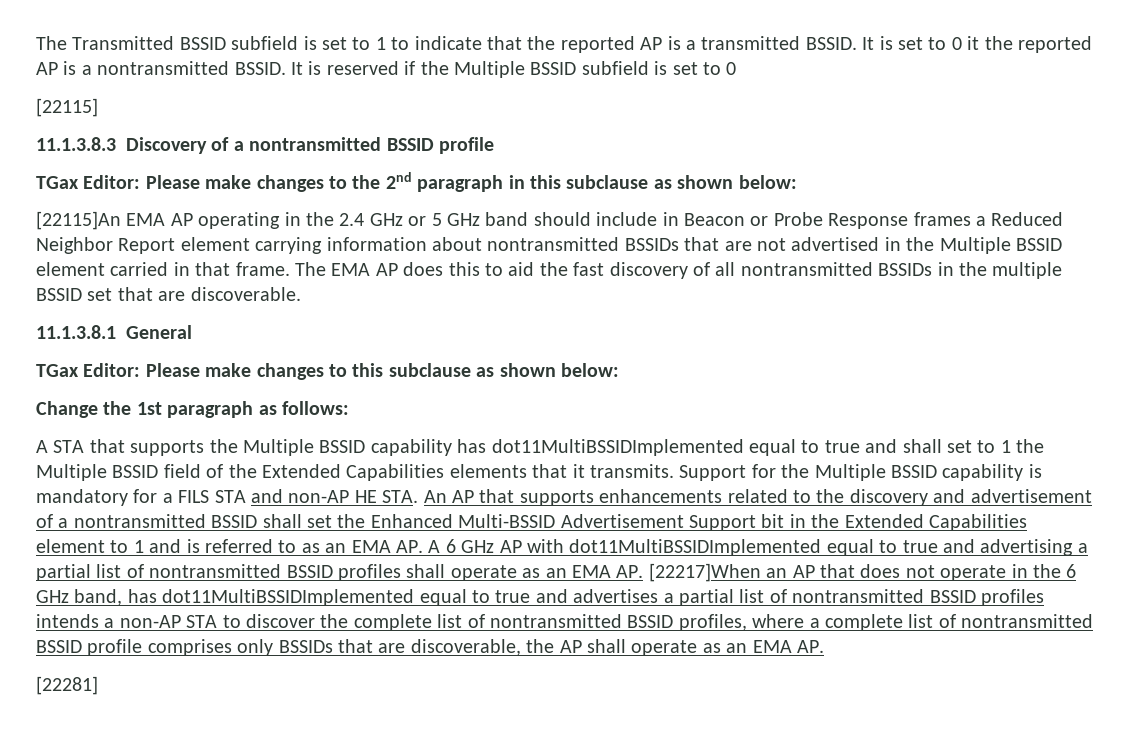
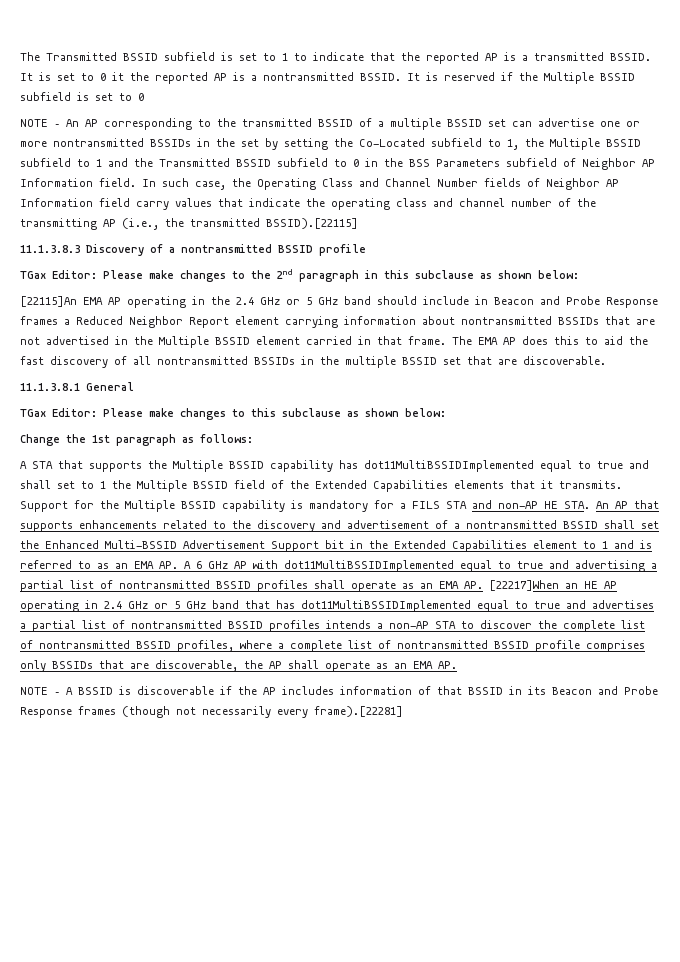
[36,98,98,117] [22115] -> [20,118,640,130] [20,138,641,150] [20,158,655,170] [20,178,619,190] [20,198,596,210] [20,218,358,230] NOTE – An AP corresponding to the transmitted BSSID of a multiple BSSID set can advertise one or more nontransmitted BSSIDs in the set by setting the Co-Located subfield to 1, the Multiple BSSID subfield to 1 and the Transmitted BSSID subfield to 0 in the BSS Parameters subfield of Neighbor AP Information field. In such case, the Operating Class and Channel Number fields of Neighbor AP Information field carry values that indicate the operating class and channel number of the transmitting AP (i.e., the transmitted BSSID).[22115]
[750,216,769,226] or -> [540,296,560,305] and
[792,564,1077,581] [36,589,123,606] AP that does not operate in the 6 GHz band, -> [584,581,617,589] [20,600,270,612] HE AP operating in 2.4 GHz or 5 GHz band that
[36,676,98,695] [22281] -> [20,686,658,695] [20,706,403,718] NOTE – A BSSID is discoverable if the AP includes information of that BSSID in its Beacon and Probe Response frames (though not necessarily every frame).[22281]

